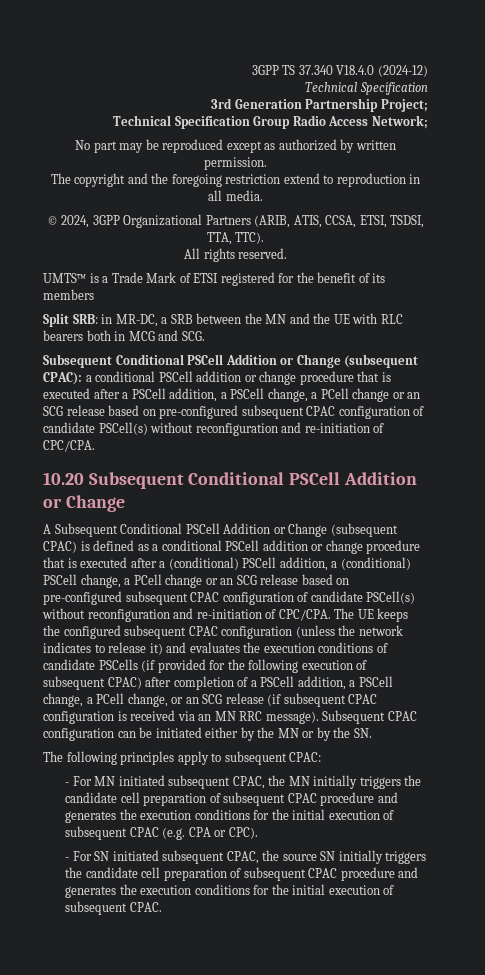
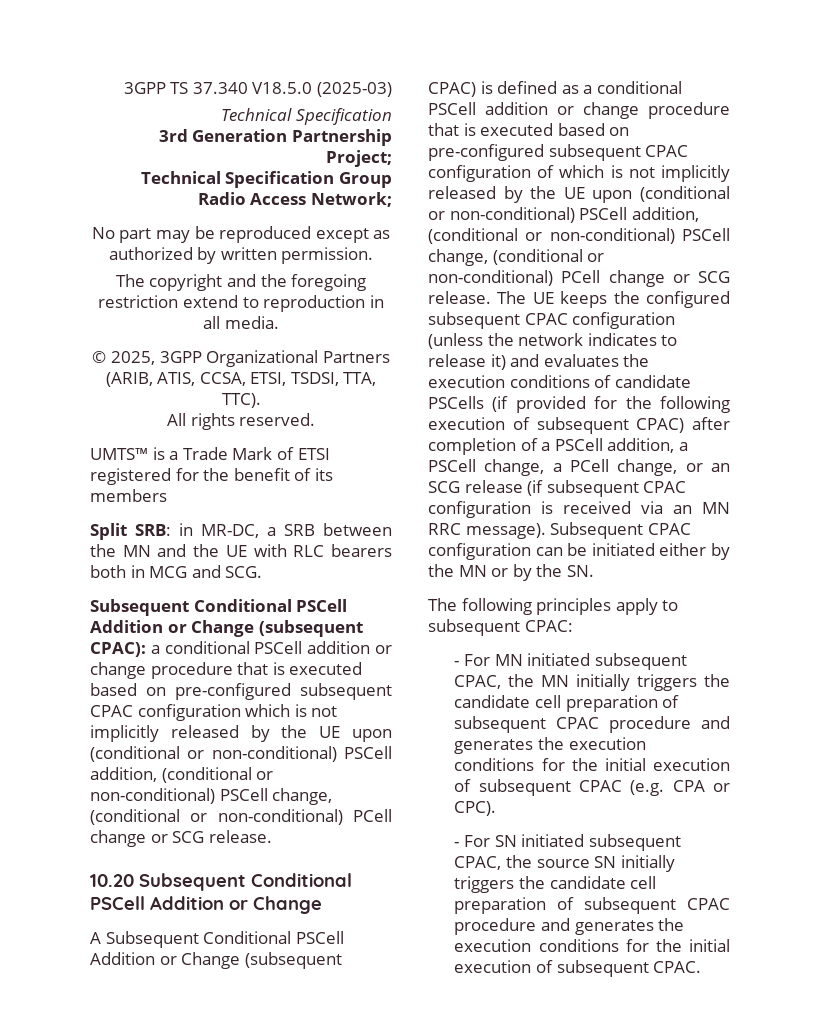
[336,65,428,77] V18.4.0 (2024-12) -> [252,82,392,97] V18.5.0 (2025-03)
[61,215,90,228] 2024, -> [110,351,155,365] 2025,
[93,388,421,402] [43,405,425,419] [43,422,385,436] [43,440,95,452] after a PSCell addition, a PSCell change, a PCell change or an SCG release based on pre-configured subsequent CPAC configuration of candidate PSCell(s) without reconfiguration and re-initiation of CPC/CPA. -> [90,683,392,700] [90,704,338,721] [90,725,393,742] [90,746,392,762] [90,767,274,783] [90,788,333,805] [90,809,392,825] [90,830,272,847] based on pre-configured subsequent CPAC configuration which is not implicitly released by the UE upon (conditional or non-conditional) PSCell addition, (conditional or non-conditional) PSCell change, (conditional or non-conditional) PCell change or SCG release.
[130,557,411,571] [43,574,350,588] [43,591,416,605] [42,608,331,622] after a (conditional) PSCell addition, a (conditional) PSCell change, a PCell change or an SCG release based on pre-configured subsequent CPAC configuration of candidate PSCell(s) without reconfiguration and re-initiation of CPC/CPA. -> [557,123,630,136] [428,144,689,161] [428,165,730,182] [428,186,730,203] [428,207,699,223] [428,228,730,244] [428,249,605,266] [428,270,730,287] [428,291,491,304] based on pre-configured subsequent CPAC configuration of which is not implicitly released by the UE upon (conditional or non-conditional) PSCell addition, (conditional or non-conditional) PSCell change, (conditional or non-conditional) PCell change or SCG release.

